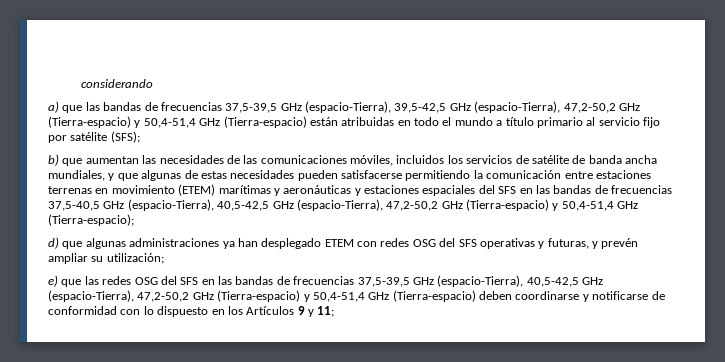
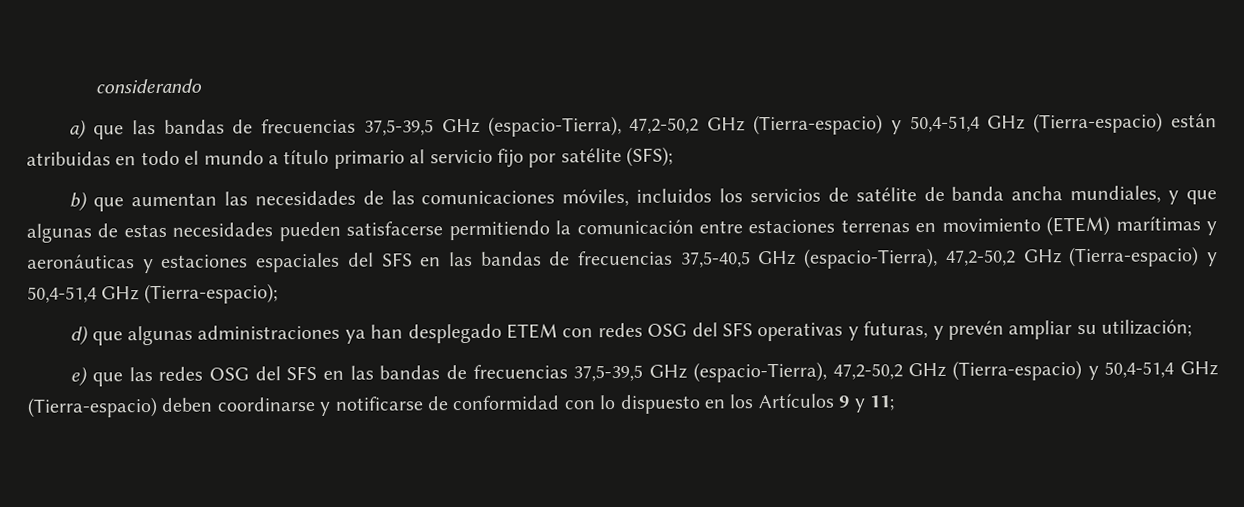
[394,101,561,113] 39,5-42,5 GHz (espacio-Tierra), -> (622, 126) none
[217,199,383,211] 40,5-42,5 GHz (espacio-Tierra), -> (939, 258) none
[526,277,603,287] [48,290,134,302] 40,5-42,5 GHz (espacio-Tierra), -> (827, 372) none

